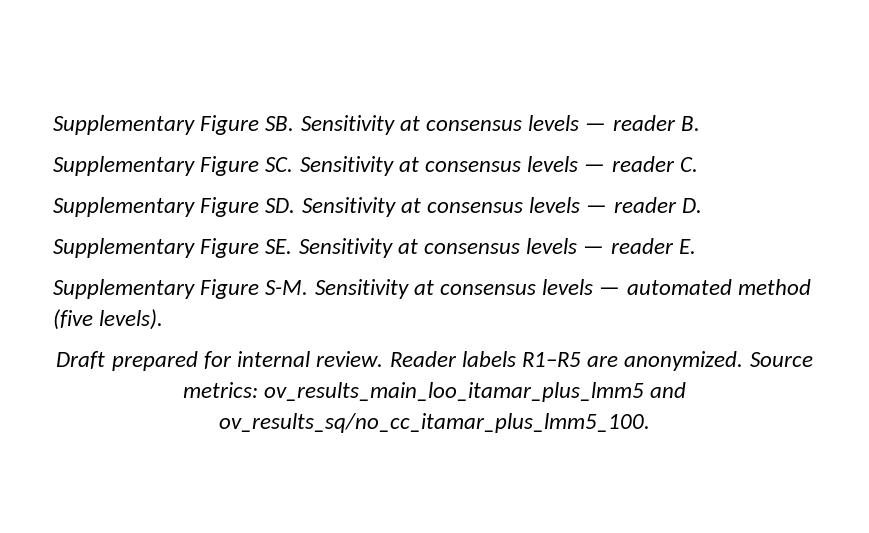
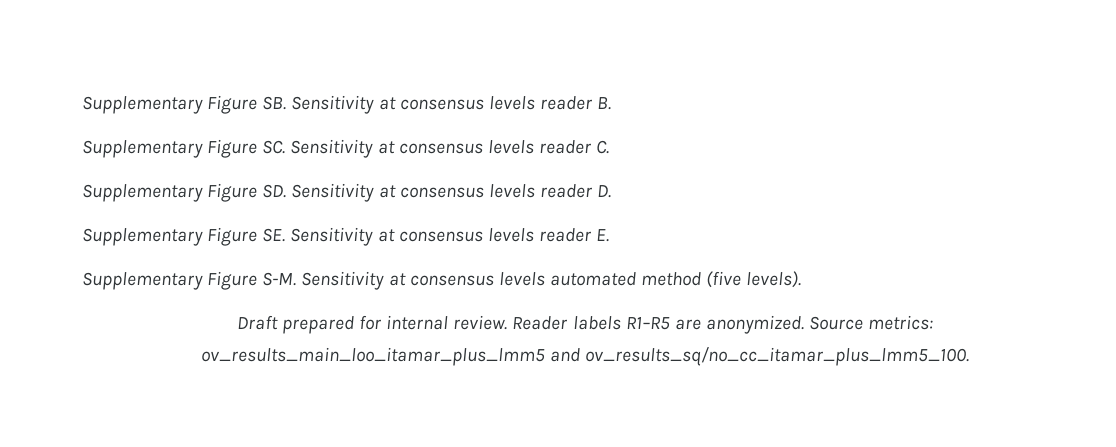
[585,123,607,131] — -> (535, 103) none
[584,164,606,172] — -> (534, 147) none
[586,205,608,213] — -> (535, 191) none
[583,246,605,254] — -> (534, 235) none
[599,287,621,295] — -> (545, 279) none

